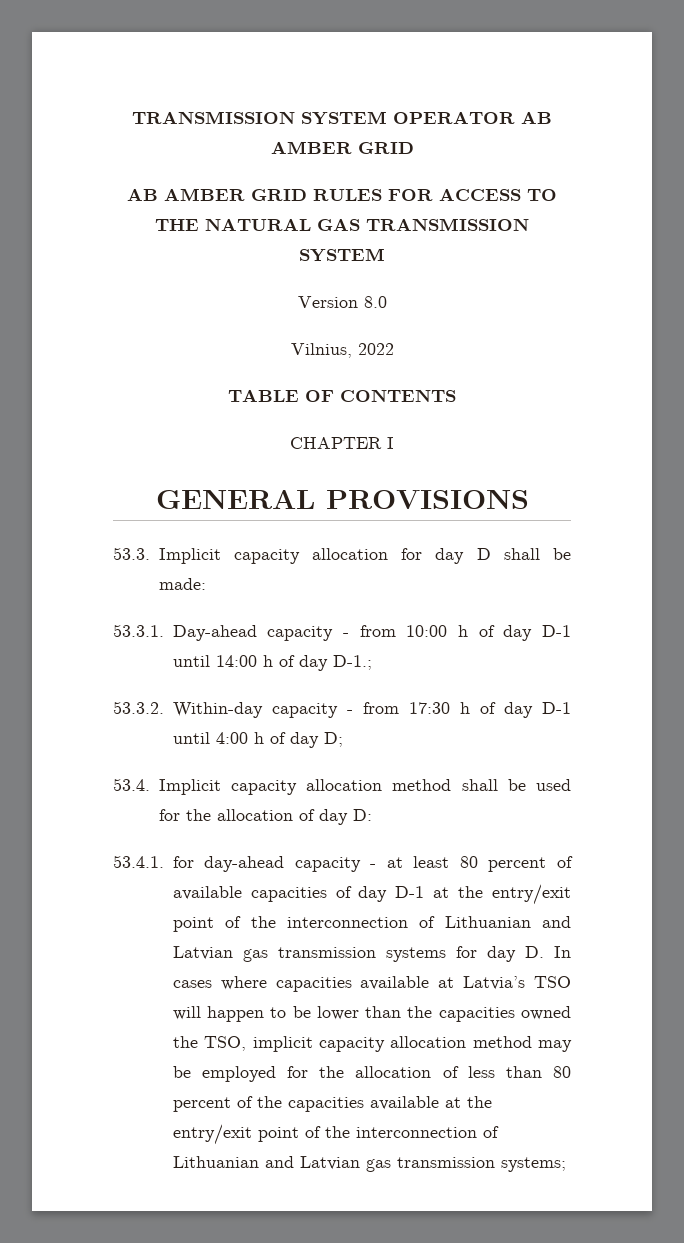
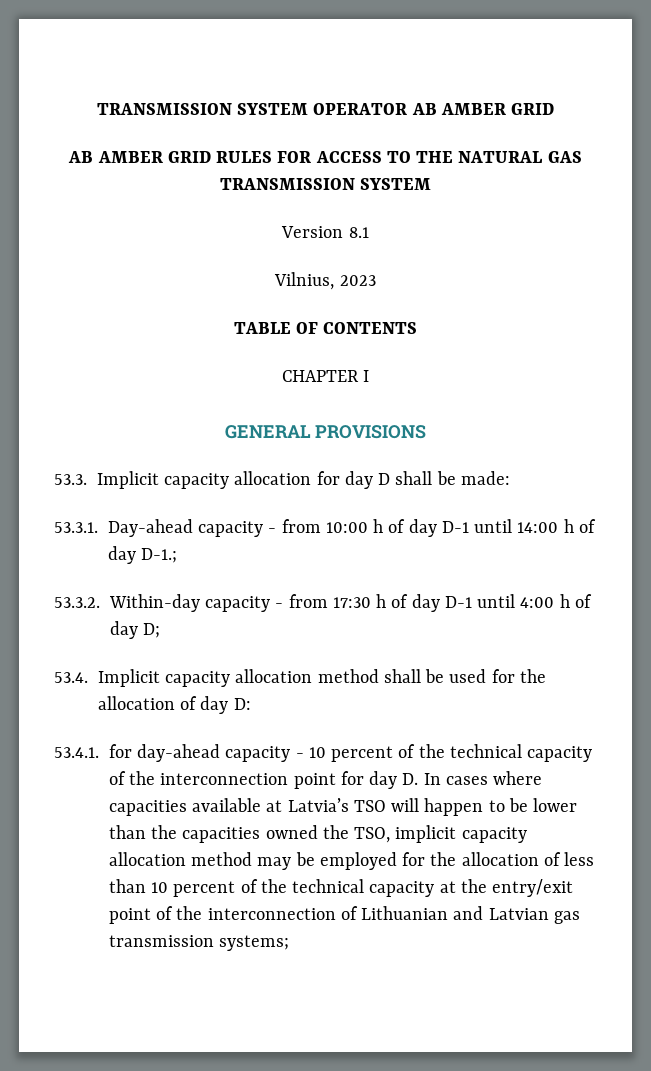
[363,296,387,308] 8.0 -> [348,227,369,238] 8.1
[357,343,394,355] 2022 -> [339,275,376,286] 2023
[386,856,573,872] [172,884,572,905] [172,916,571,932] [172,946,446,962] at least 80 percent of available capacities of day D-1 at the entry/exit point of the interconnection of Lithuanian and Latvian gas transmission systems -> [308,744,593,762] [108,771,336,789] 10 percent of the technical capacity of the interconnection point
[553,1066,571,1078] [172,1096,439,1112] 80 percent of the capacities available -> [151,879,435,897] 10 percent of the technical capacity

